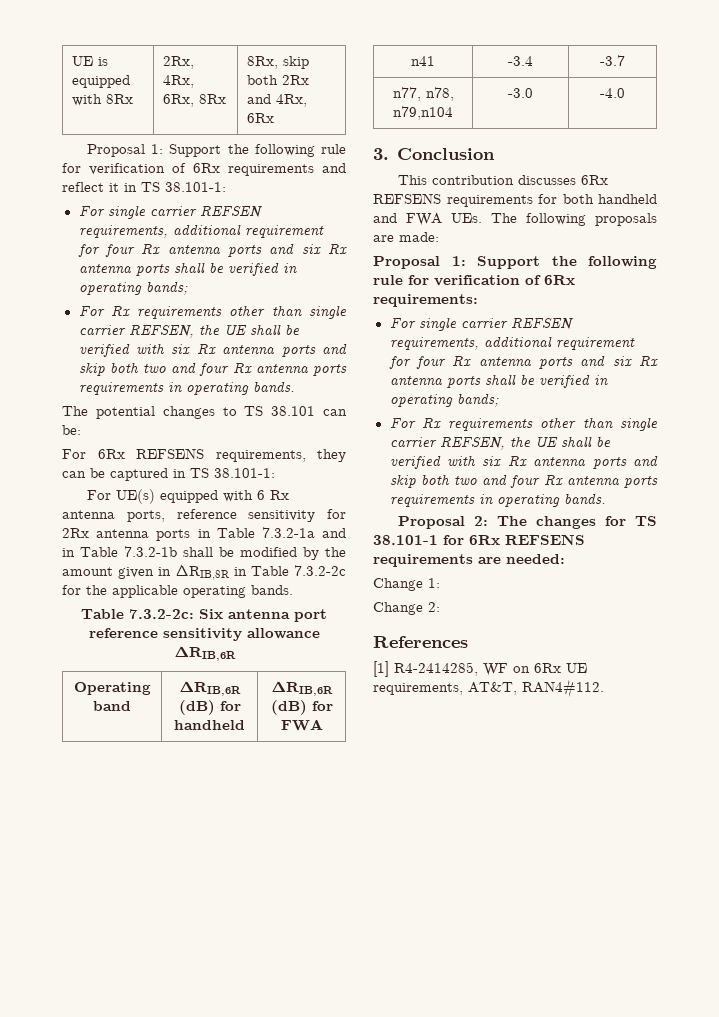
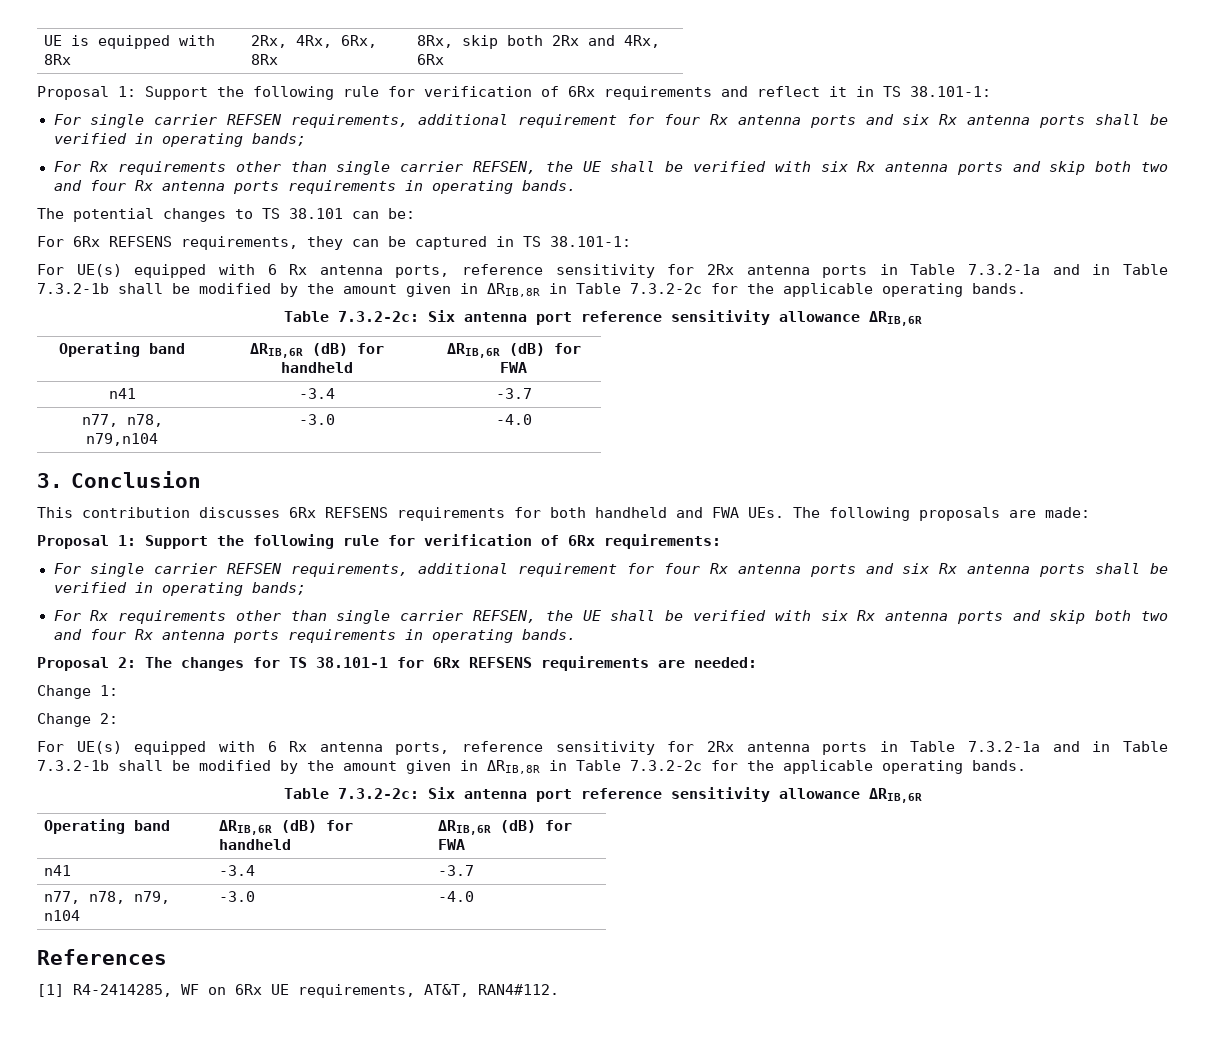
(440, 607) none -> [37,741,1168,755] [37,760,1026,774] [283,787,922,803] [44,819,171,834] [219,820,354,835] [219,839,292,850] [438,820,573,835] [438,839,466,850] [44,865,72,876] [219,865,256,876] [438,865,475,876] [44,891,171,904] [44,910,81,921] [219,891,256,902] [438,891,475,902] // For UE(s) equipped with 6 Rx antenna ports, reference sensitivity for 2Rx antenna ports in Table 7.3.2-1a and in Table 7.3.2-1b shall be modified by the amount given in ΔRIB,8R in Table 7.3.2-2c for the applicable operating bands. // Table 7.3.2-2c: Six antenna port reference sensitivity allowance ΔRIB,6R // Operating band | ΔRIB,6R (dB) for handheld | ΔRIB,6R (dB) for FWA // n41 | -3.4 | -3.7 // n77, n78, n79, n104 | -3.0 | -4.0

